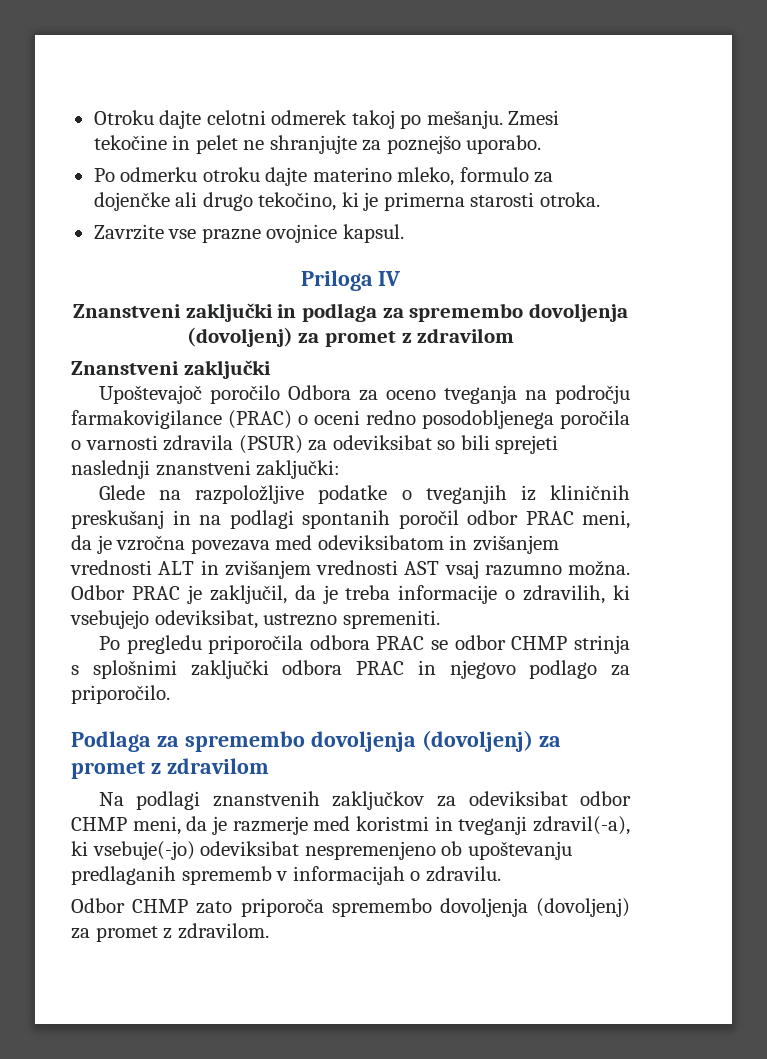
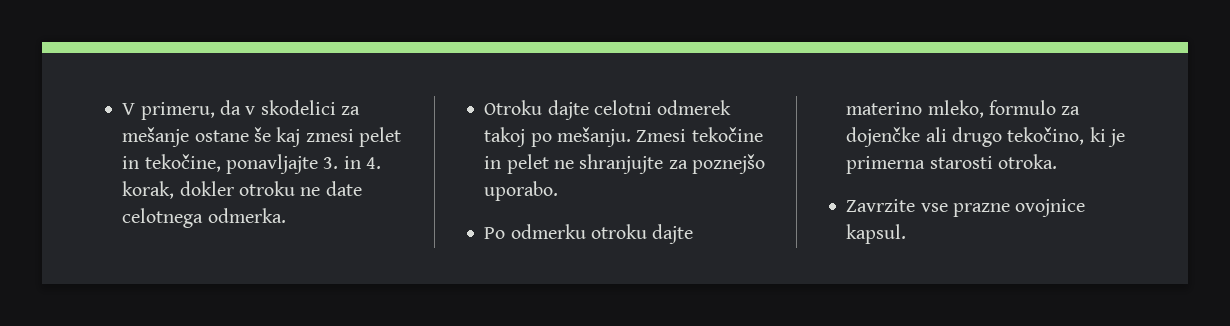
(93, 117) none -> [122,100,360,120] [122,127,401,147] [122,154,381,174] [122,181,362,199] [122,208,286,228] V primeru, da v skodelici za mešanje ostane še kaj zmesi pelet in tekočine, ponavljajte 3. in 4. korak, dokler otroku ne date celotnega odmerka. //
[300,270,401,291] [73,303,628,322] [186,327,515,347] [71,360,271,379] [98,385,630,404] [71,410,630,429] [71,435,559,454] [71,460,341,479] [98,485,630,504] [71,510,630,529] [71,535,559,554] [70,560,630,579] [71,585,630,604] [70,610,440,629] [98,635,630,654] [71,660,630,679] [71,685,170,704] [71,730,561,752] [71,758,269,779] [98,791,631,810] [71,816,631,835] [71,841,572,860] [71,866,501,885] [71,898,630,917] [71,923,269,942] // Priloga IV // Znanstveni zaključki in podlaga za spremembo dovoljenja (dovoljenj) za promet z zdravilom // Znanstveni zaključki // Upoštevajoč poročilo Odbora za oceno tveganja na področju farmakovigilance (PRAC) o oceni redno posodobljenega poročila o varnosti zdravila (PSUR) za odeviksibat so bili sprejeti naslednji znanstveni zaključki: // Glede na razpoložljive podatke o tveganjih iz kliničnih preskušanj in na podlagi spontanih poročil odbor PRAC meni, da je vzročna povezava med odeviksibatom in zvišanjem vrednosti ALT in zvišanjem vrednosti AST vsaj razumno možna. Odbor PRAC je zaključil, da je treba informacije o zdravilih, ki vsebujejo odeviksibat, ustrezno spremeniti. // Po pregledu priporočila odbora PRAC se odbor CHMP strinja s splošnimi zaključki odbora PRAC in njegovo podlago za priporočilo. // Podlaga za spremembo dovoljenja (dovoljenj) za promet z zdravilom // Na podlagi znanstvenih zaključkov za odeviksibat odbor CHMP meni, da je razmerje med koristmi in tveganji zdravil(-a), ki vsebuje(-jo) odeviksibat nespremenjeno ob upoštevanju predlaganih sprememb v informacijah o zdravilu. // Odbor CHMP zato priporoča spremembo dovoljenja (dovoljenj) za promet z zdravilom. -> (907, 234) none

